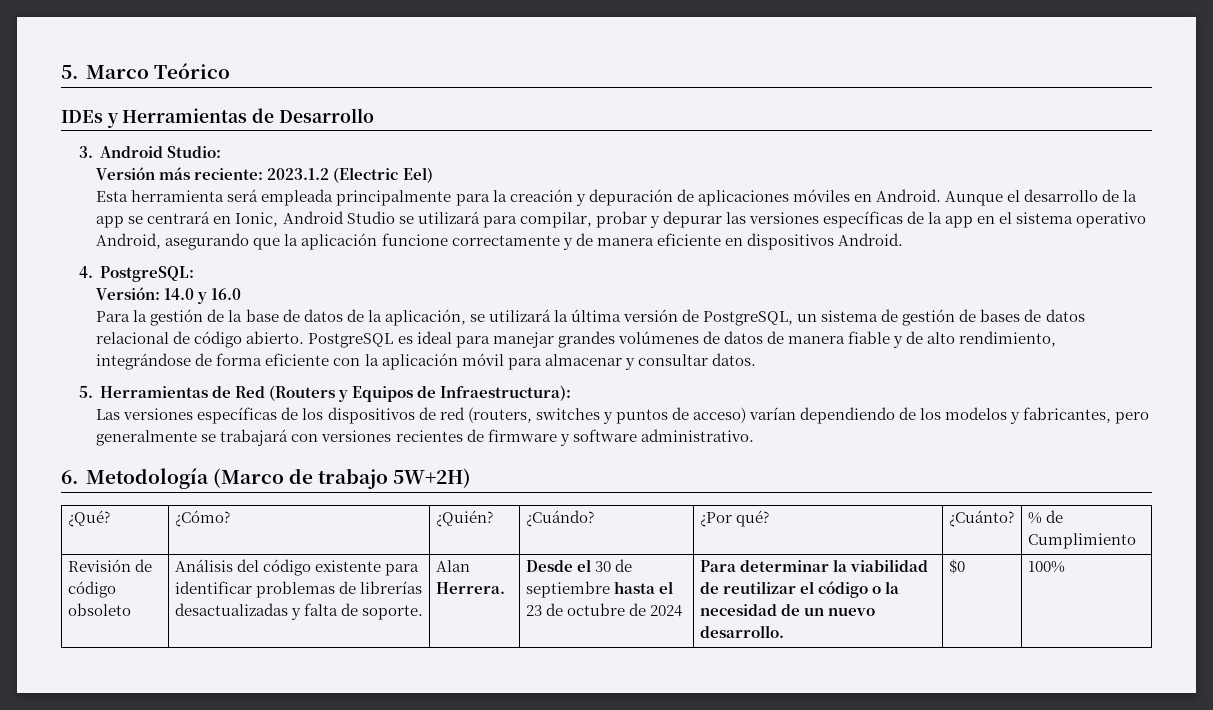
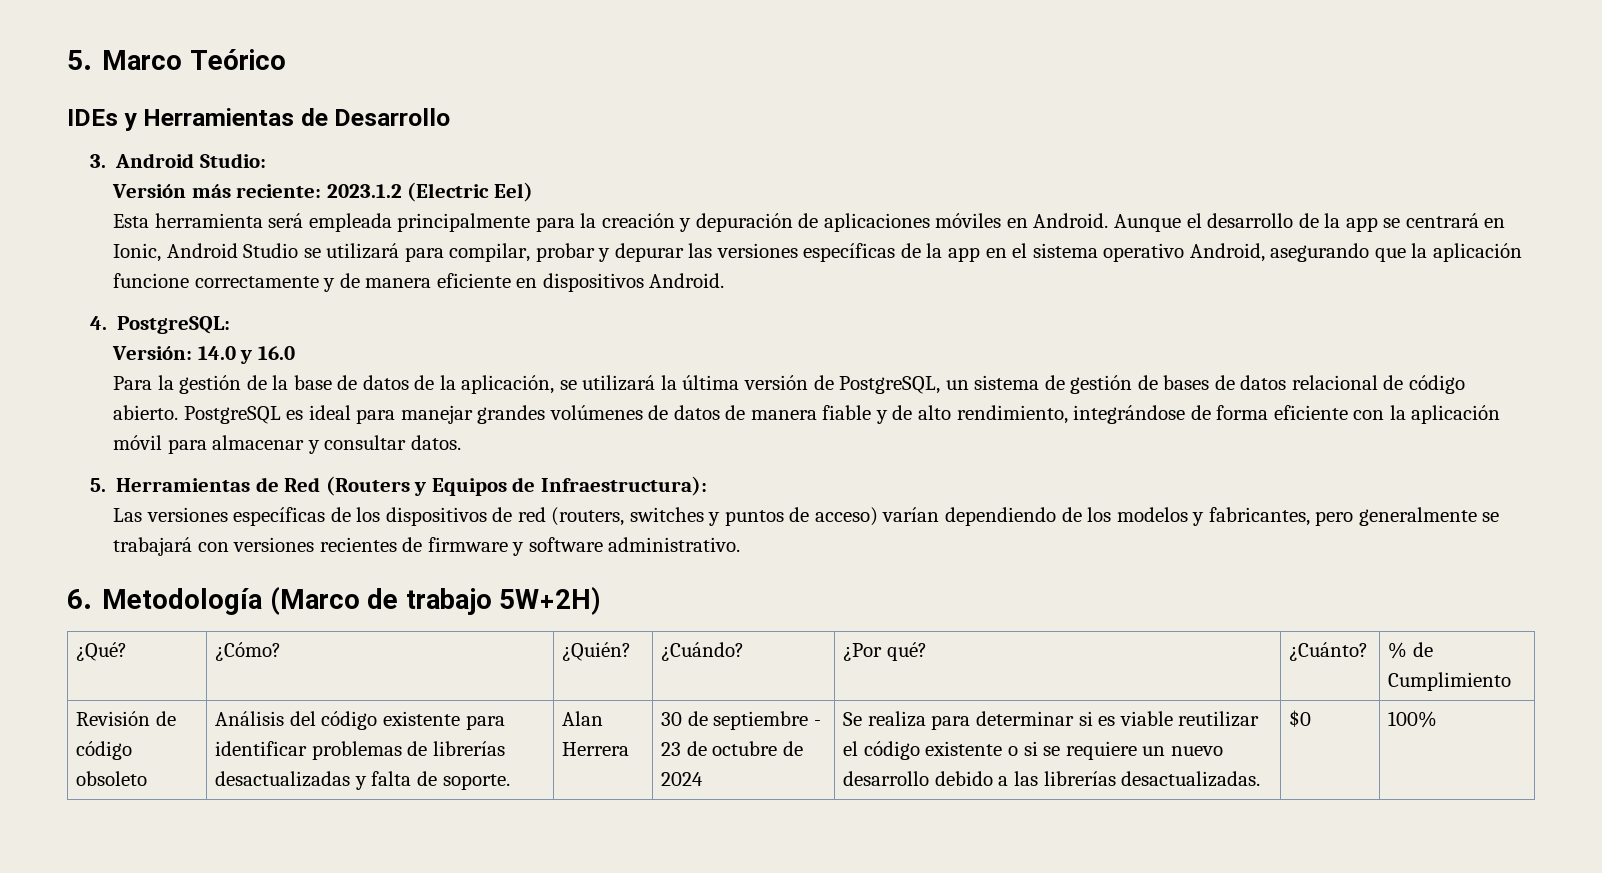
[435,582,505,594] [525,559,591,572] Herrera. | Desde el -> [562,742,630,756] Herrera |
[613,581,673,594] hasta el -> [814,720,822,726] -
[699,559,928,572] [699,581,899,598] [699,604,875,616] [699,625,784,638] Para determinar la viabilidad de reutilizar el código o la necesidad de un nuevo desarrollo. -> [843,711,1260,730] [843,741,1223,760] [843,771,1261,787] Se realiza para determinar si es viable reutilizar el código existente o si se requiere un nuevo desarrollo debido a las librerías desactualizadas.

